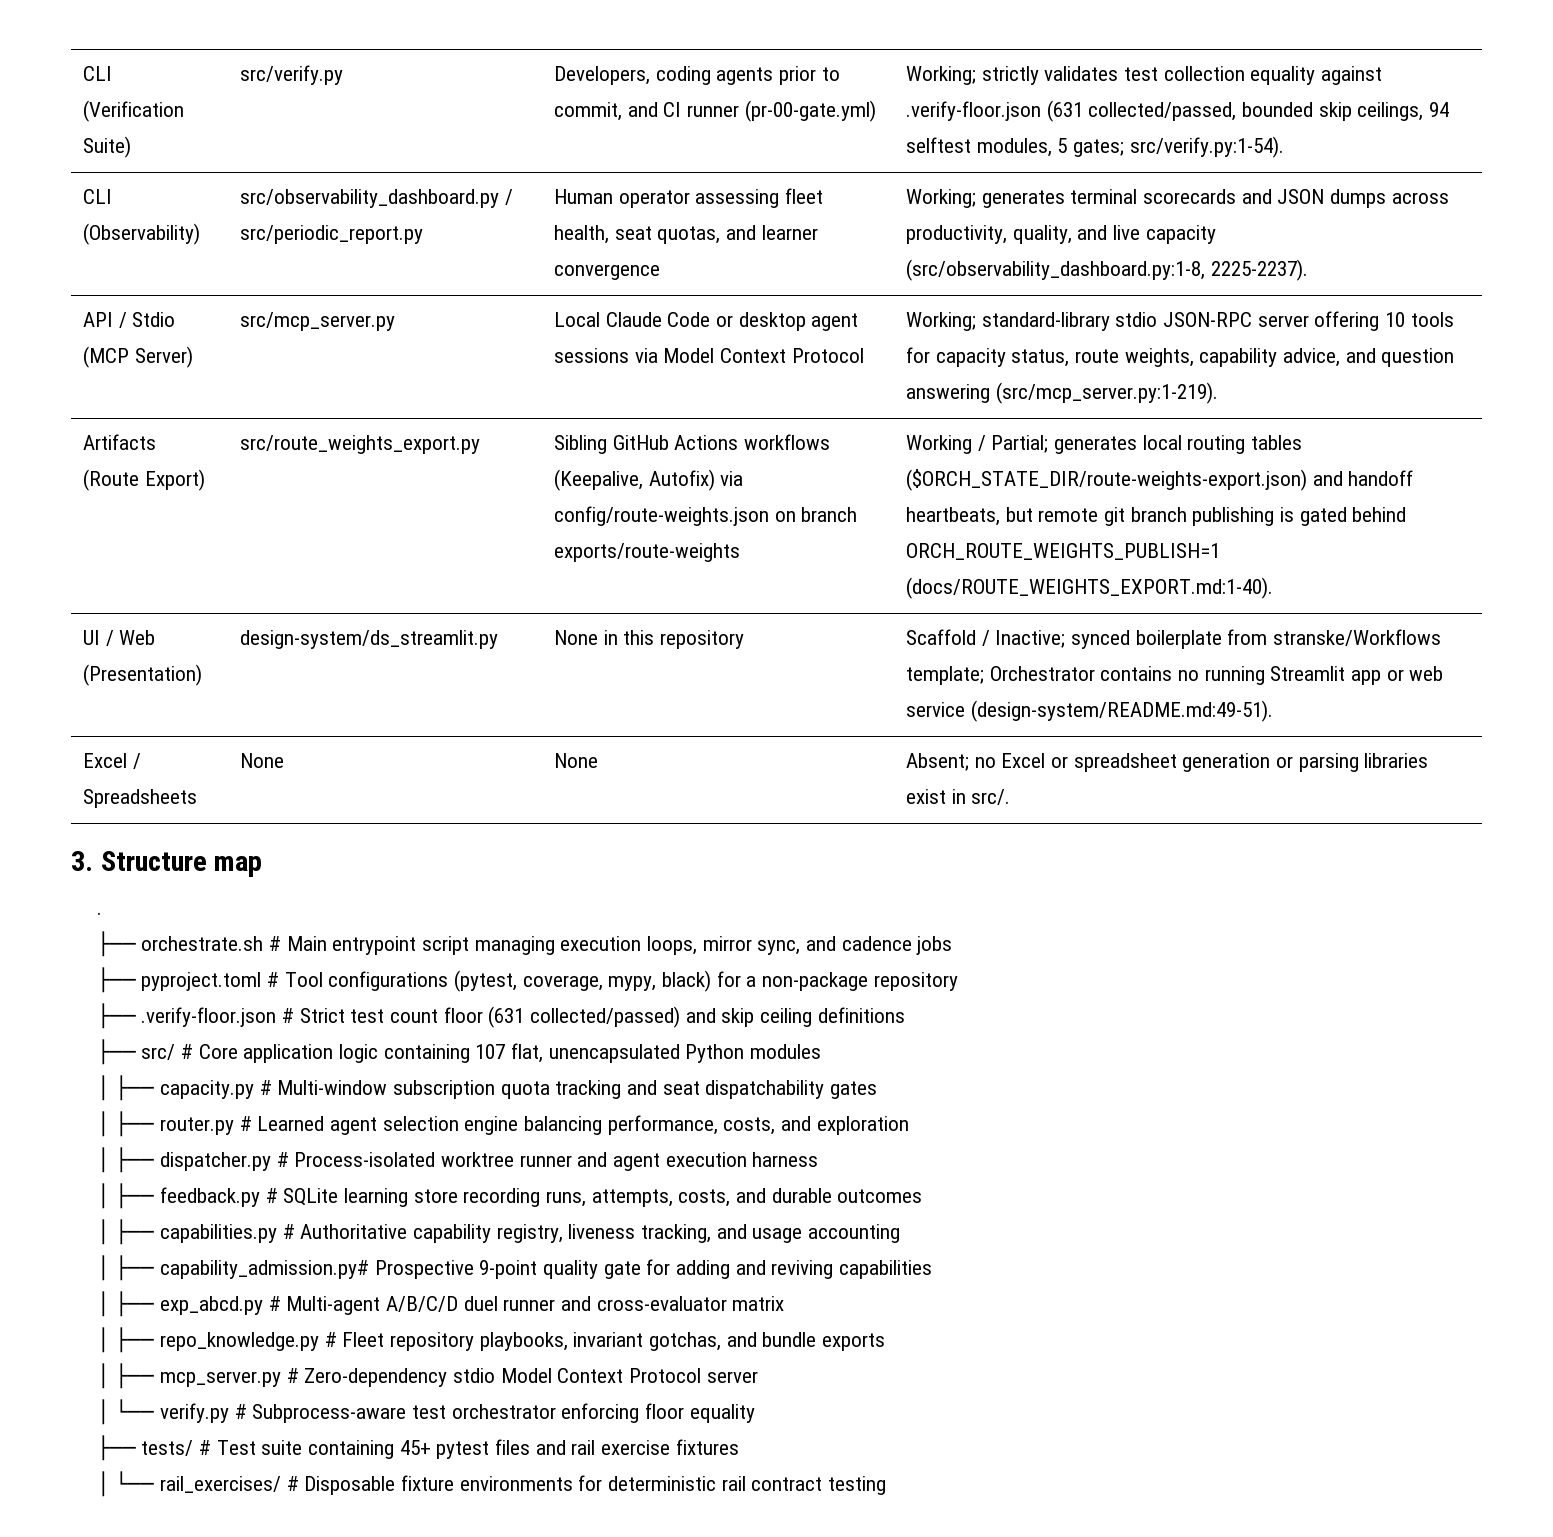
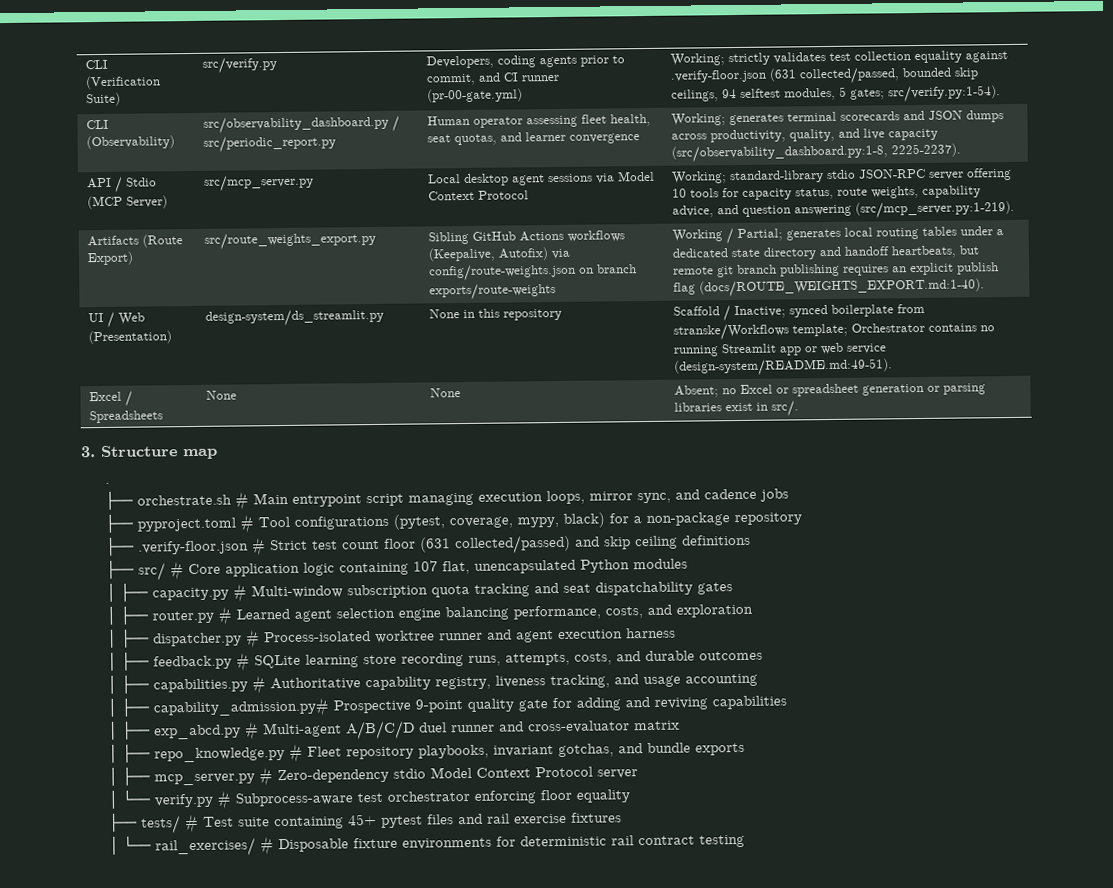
[605,312,734,327] Claude Code or -> (462, 179) none
[906,469,1308,491] ($ORCH_STATE_DIR/route-weights-export.json) -> [960,226,1005,236] [672,247,817,260] under a dedicated state directory
[1280,507,1407,526] [906,543,1221,560] is gated behind ORCH_ROUTE_WEIGHTS_PUBLISH=1 -> [843,262,1000,276] [673,282,697,295] requires an explicit publish flag

